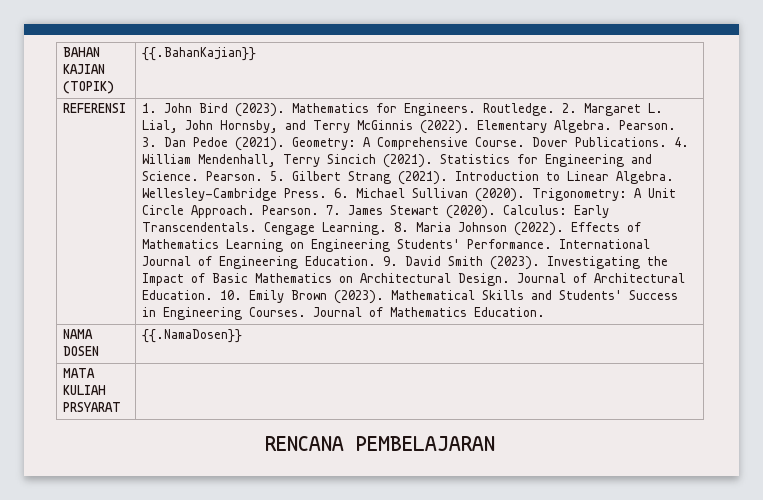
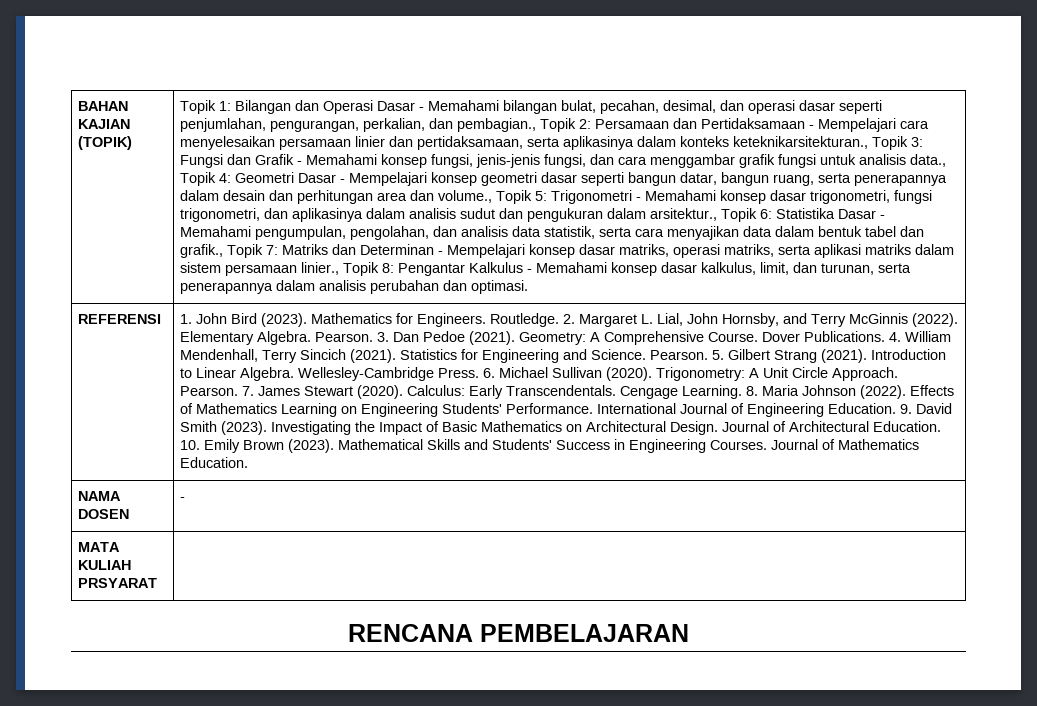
[141,47,256,61] {{.BahanKajian}} -> [179,100,882,114] [179,118,929,132] [179,136,923,150] [179,154,946,168] [179,172,947,186] [179,190,932,204] [179,208,885,222] [179,226,924,240] [179,244,954,258] [179,262,911,276] [179,280,528,294] Topik 1: Bilangan dan Operasi Dasar - Memahami bilangan bulat, pecahan, desimal, dan operasi dasar seperti penjumlahan, pengurangan, perkalian, dan pembagian., Topik 2: Persamaan dan Pertidaksamaan - Mempelajari cara menyelesaikan persamaan linier dan pertidaksamaan, serta aplikasinya dalam konteks keteknikarsitekturan., Topik 3: Fungsi dan Grafik - Memahami konsep fungsi, jenis-jenis fungsi, dan cara menggambar grafik fungsi untuk analisis data., Topik 4: Geometri Dasar - Mempelajari konsep geometri dasar seperti bangun datar, bangun ruang, serta penerapannya dalam desain dan perhitungan area dan volume., Topik 5: Trigonometri - Memahami konsep dasar trigonometri, fungsi trigonometri, dan aplikasinya dalam analisis sudut dan pengukuran dalam arsitektur., Topik 6: Statistika Dasar - Memahami pengumpulan, pengolahan, dan analisis data statistik, serta cara menyajikan data dalam bentuk tabel dan grafik., Topik 7: Matriks dan Determinan - Mempelajari konsep dasar matriks, operasi matriks, serta aplikasi matriks dalam sistem persamaan linier., Topik 8: Pengantar Kalkulus - Memahami konsep dasar kalkulus, limit, dan turunan, serta penerapannya dalam analisis perubahan dan optimasi.
[141,329,242,343] {{.NamaDosen}} -> [179,497,185,501] -

